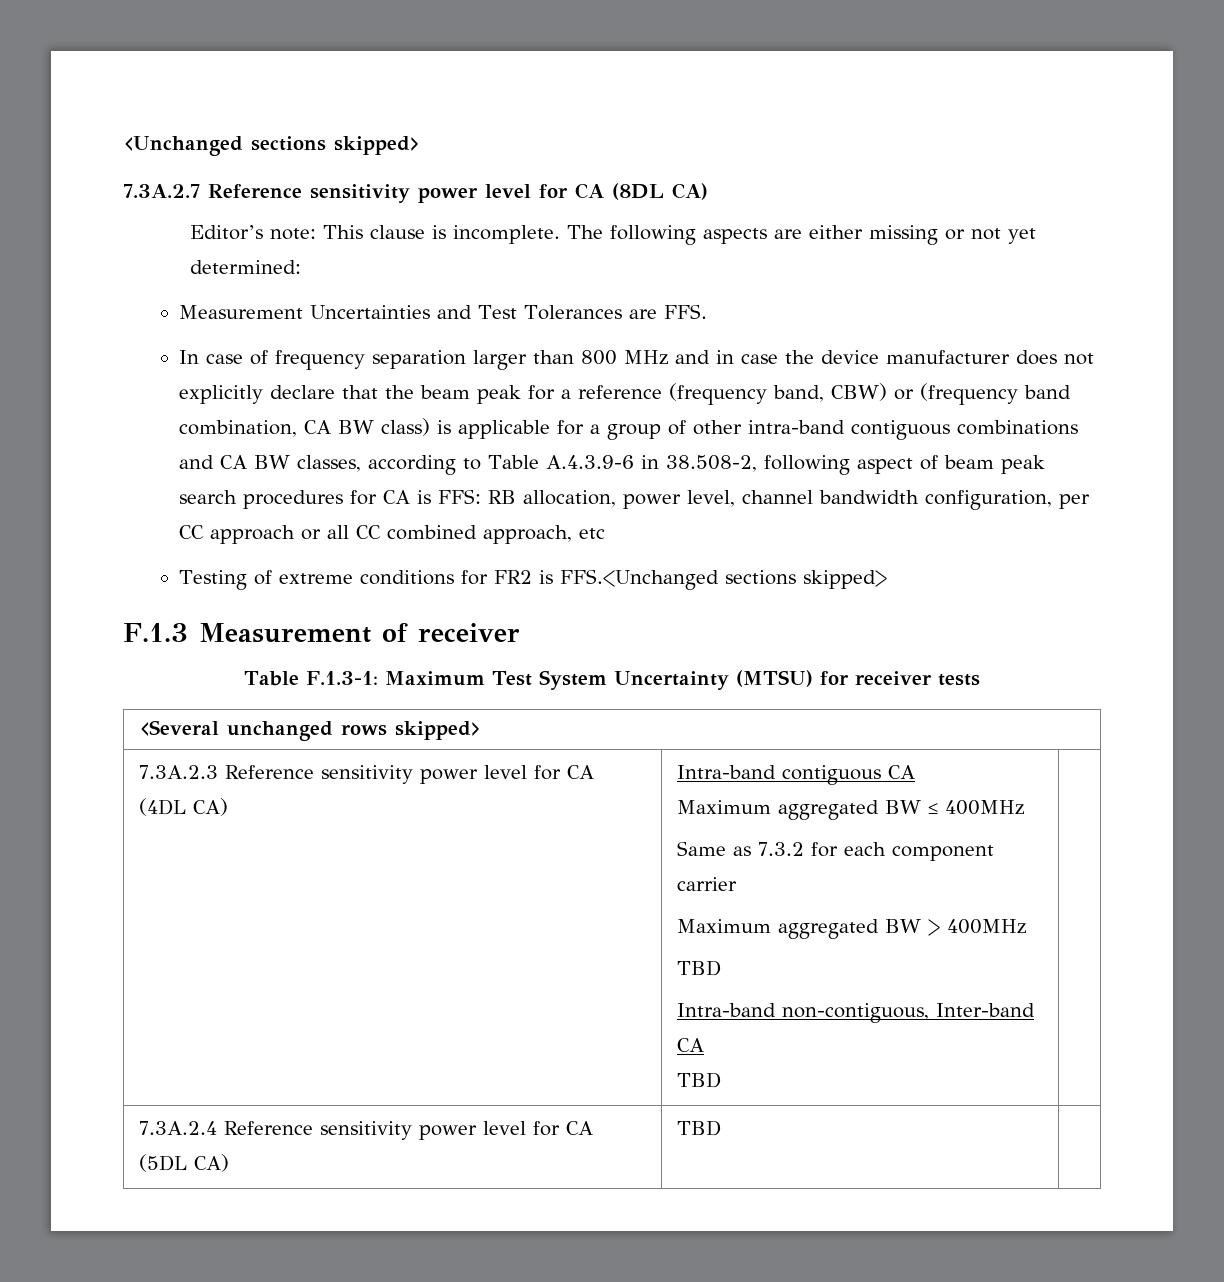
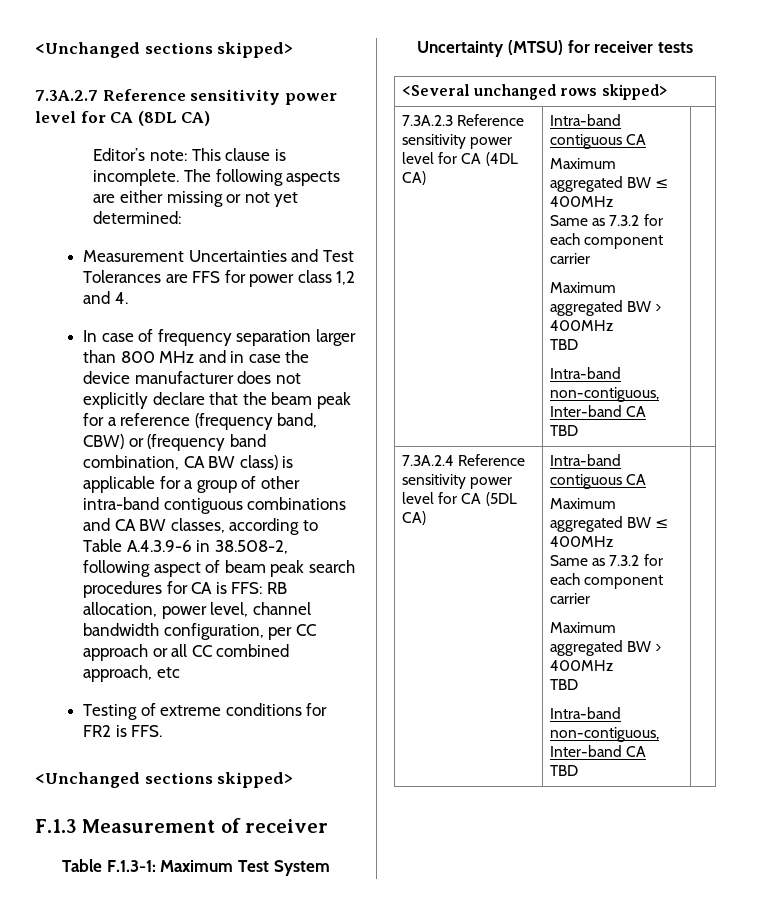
[664,304,708,319] FFS. -> [192,270,356,287] [82,291,128,304] FFS for power class 1,2 and 4.
[560,569,720,590] FFS.<Unchanged -> [131,725,163,737] [35,772,140,788] FFS. // <Unchanged
(229, 1163) none -> [550,454,622,466] [550,474,647,489] [550,498,617,509] [550,516,669,532] [550,536,614,547] [550,554,663,566] [550,573,664,589] [550,593,591,604] [550,622,617,633] [550,640,662,656] [550,660,614,671] [550,679,579,690] [550,707,622,719] [550,727,660,742] [550,745,647,757] Intra-band contiguous CA // Maximum aggregated BW ≤ 400MHz // Same as 7.3.2 for each component carrier // Maximum aggregated BW > 400MHz // TBD // Intra-band non-contiguous, Inter-band CA //

